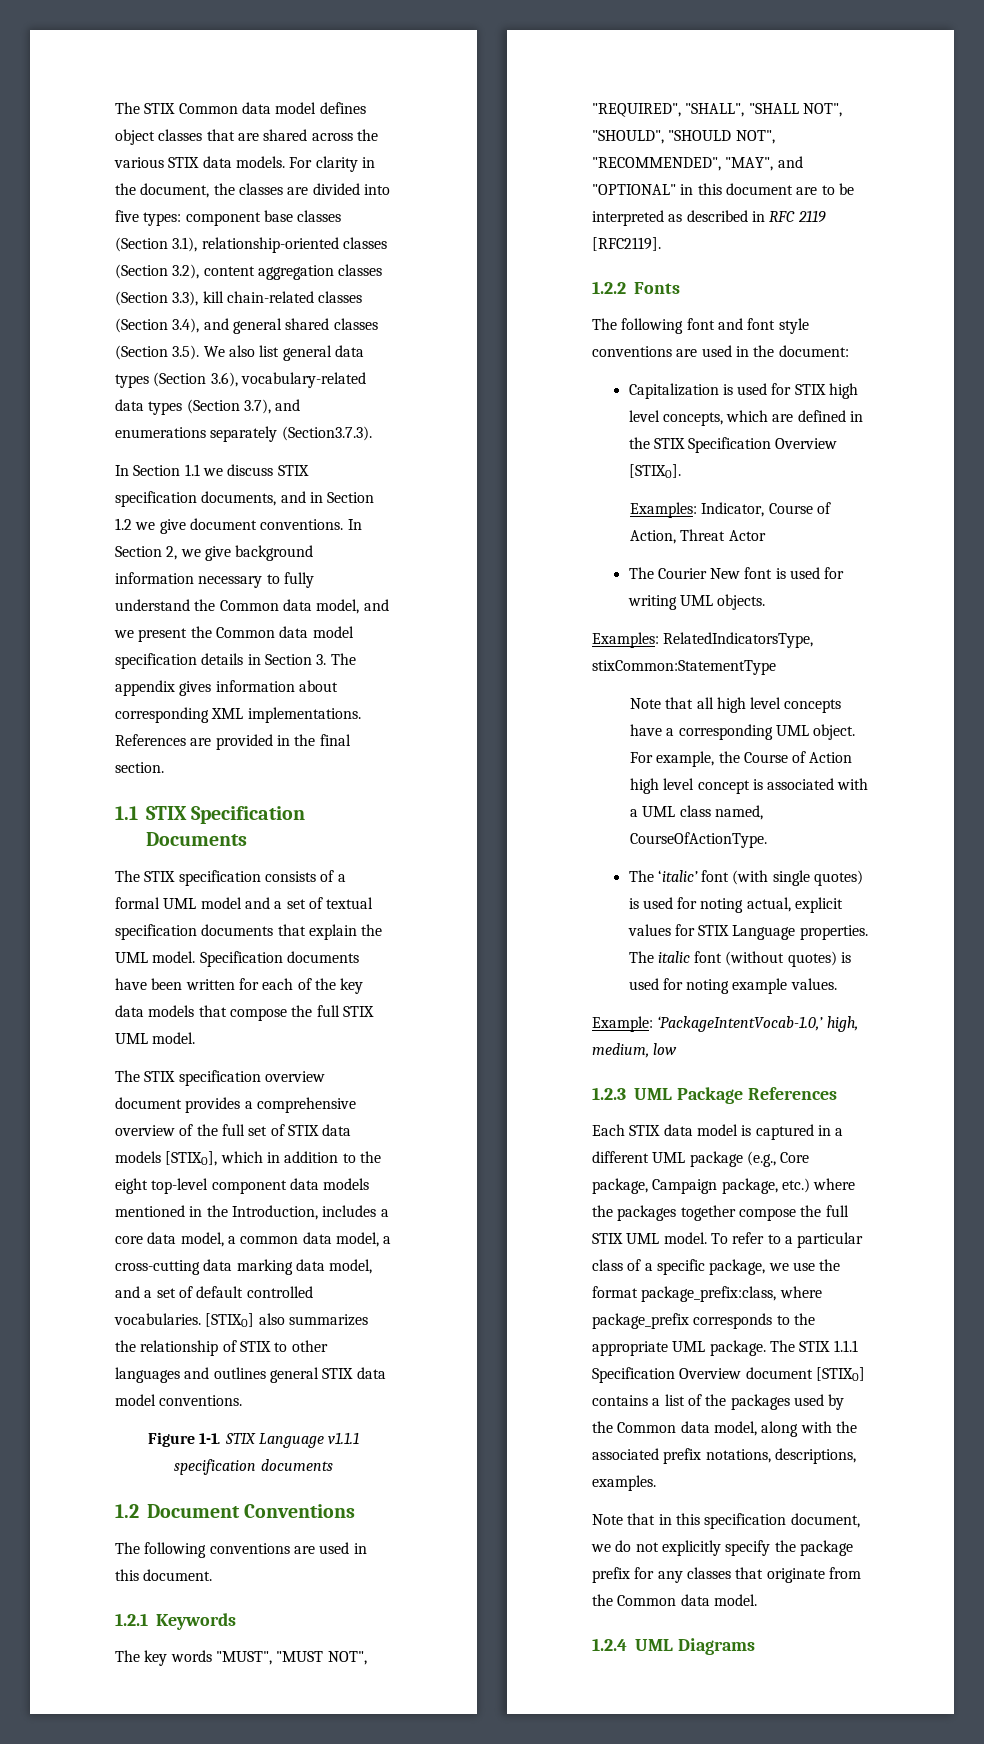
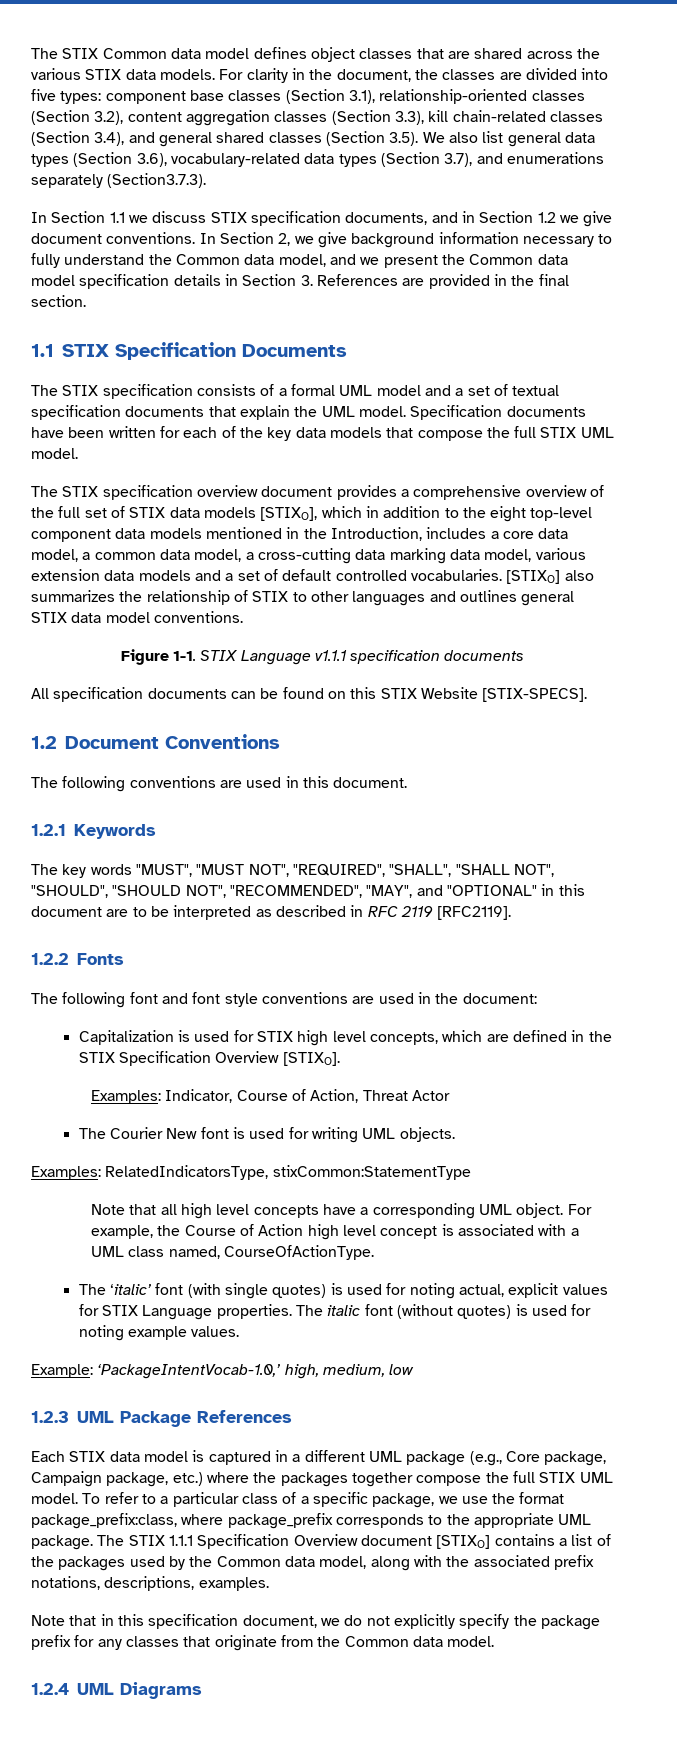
[330,653,356,665] [115,680,338,696] [115,707,361,723] The appendix gives information about corresponding XML implementations. -> (313, 280) none
(373, 1266) none -> [535,548,586,560] [31,569,191,581] various extension data models
(333, 1465) none -> [31,687,588,702] // All specification documents can be found on this STIX Website [STIX-SPECS].

